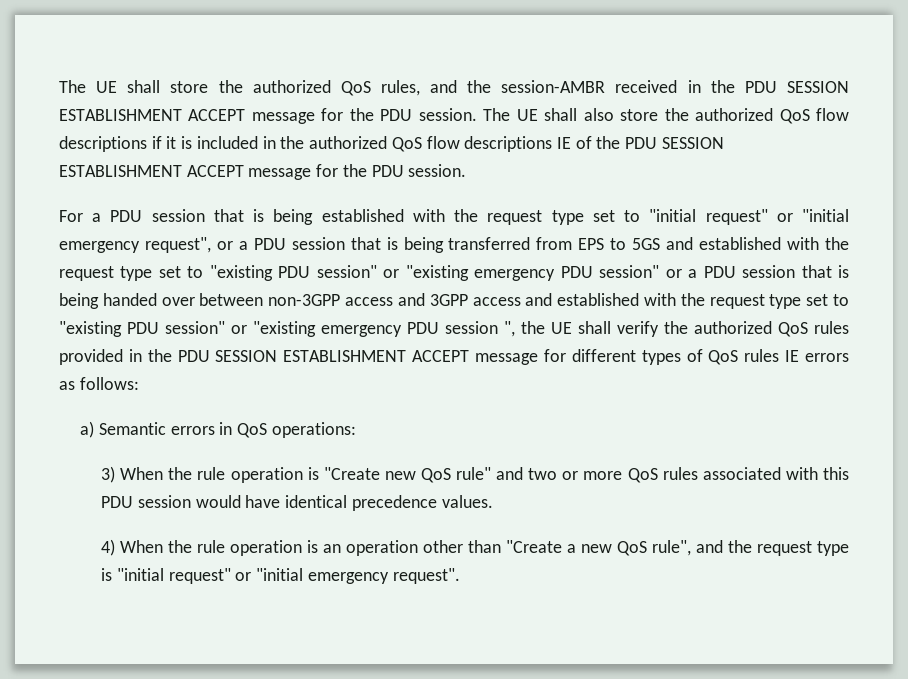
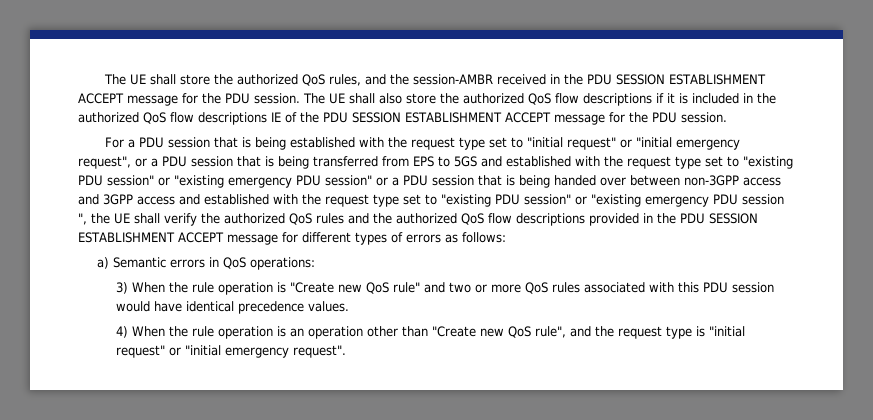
(849, 327) none -> [348,213,585,226] and the authorized QoS flow descriptions
[708,349,800,365] QoS rules IE -> (403, 237) none
[567,544,577,553] a -> (476, 331) none

